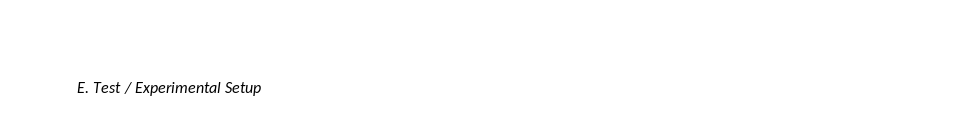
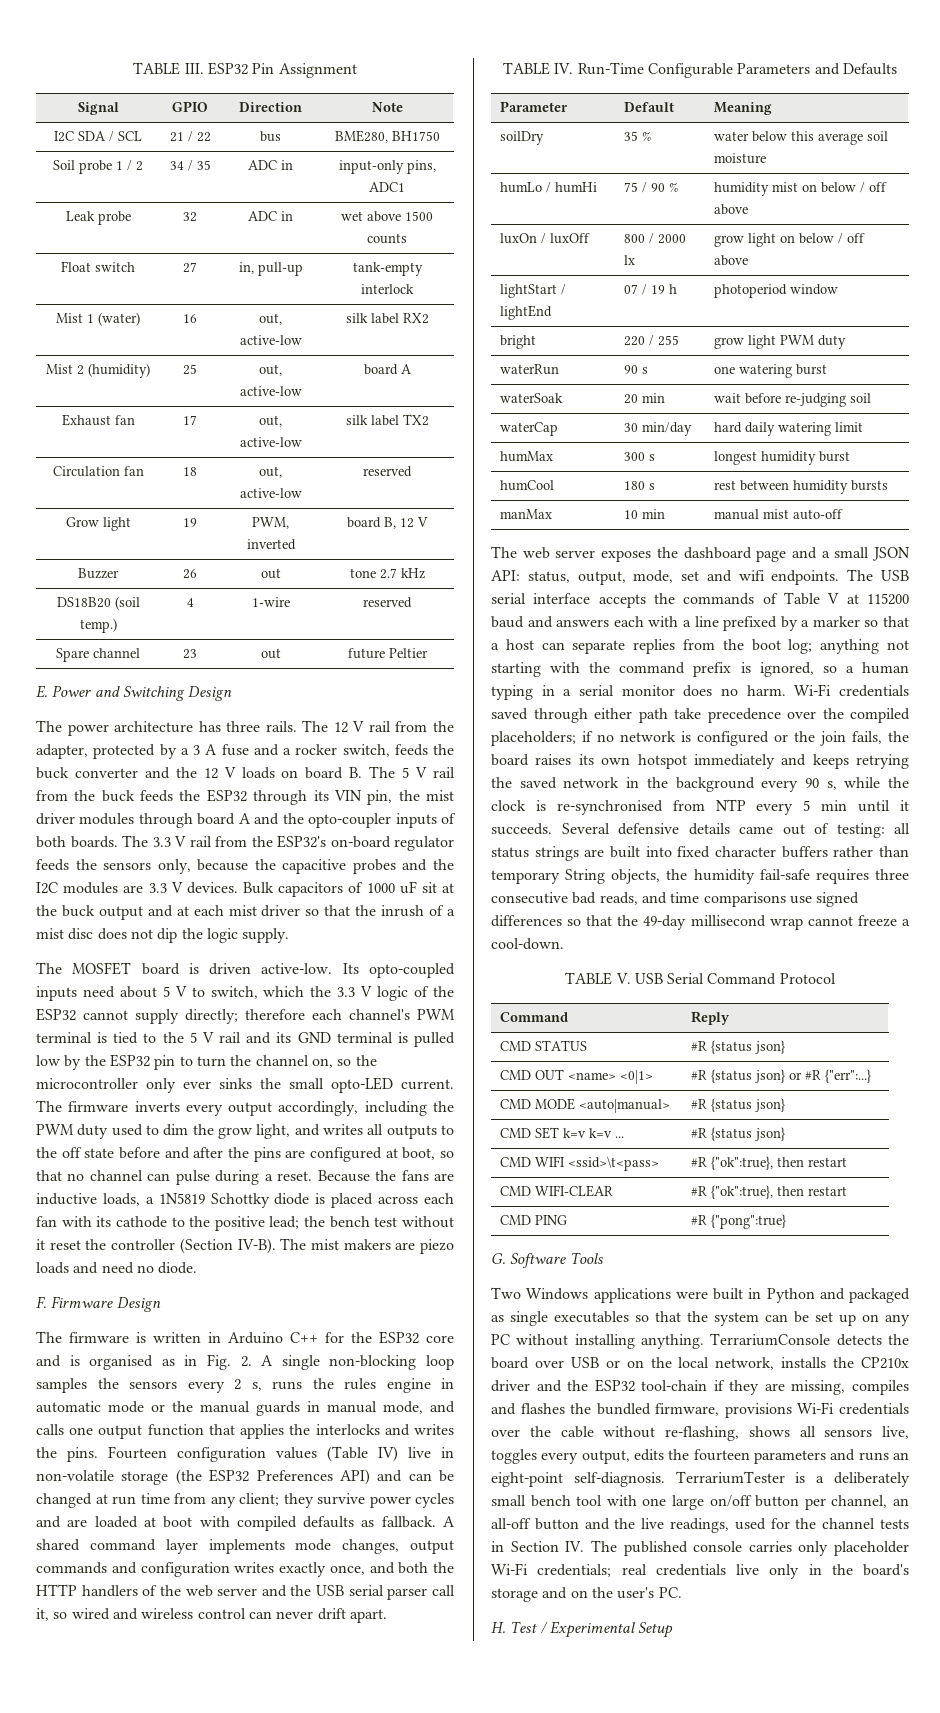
[77,82,89,93] E. -> [133,62,357,78] [77,102,119,115] [172,101,208,112] [239,102,302,112] [371,102,403,112] [54,131,142,142] [169,131,211,142] [260,131,281,142] [334,130,440,143] [53,160,143,174] [169,160,211,171] [248,160,293,170] [338,160,436,174] [369,182,405,192] [65,211,131,225] [183,212,197,222] [248,211,293,221] [341,211,433,222] [367,233,407,244] [61,261,135,272] [183,262,197,273] [238,262,303,276] [352,262,423,276] [361,284,414,294] [56,312,140,326] [183,314,197,323] [259,313,282,325] [239,335,302,345] [345,313,429,324] [46,363,150,378] [183,364,197,375] [259,364,282,376] [239,386,302,396] [363,364,412,375] [61,414,135,426] [183,415,197,425] [259,415,282,427] [239,437,302,447] [345,414,429,426] [52,466,144,477] [183,467,197,476] [259,466,282,478] [239,488,302,498] [363,466,412,477] [65,517,131,531] [183,518,197,527] [252,517,289,529] [246,539,296,550] [347,517,428,529] [78,568,119,579] [183,569,197,579] [260,568,281,579] [349,568,425,579] [56,596,140,610] [79,618,117,633] [186,598,194,607] [251,597,290,607] [363,597,412,608] [56,648,140,662] [183,649,197,659] [260,648,281,659] [347,648,428,659] [36,685,233,701] [36,720,455,736] [36,744,454,759] [36,766,455,779] [36,789,455,805] [36,813,457,828] [36,835,454,851] [36,859,454,874] [36,881,455,897] [36,905,455,920] [36,928,290,943] [36,962,455,978] [36,986,454,1001] [36,1008,455,1024] [36,1032,455,1047] [36,1054,377,1070] [36,1077,454,1093] [36,1100,454,1116] [36,1124,454,1139] [36,1147,455,1162] [36,1170,454,1185] [36,1193,455,1208] [36,1216,454,1231] [36,1238,454,1254] [36,1262,198,1274] [36,1296,161,1312] [36,1331,454,1344] [36,1354,454,1370] [36,1378,454,1393] [36,1401,455,1416] [36,1424,455,1439] [36,1446,454,1462] [36,1469,454,1485] [36,1493,454,1508] [36,1516,456,1531] [36,1539,454,1554] [36,1562,454,1577] [36,1584,455,1600] [36,1608,387,1623] [503,62,897,78] [500,101,569,112] [624,102,675,112] [714,102,773,115] [500,131,545,145] [624,131,652,141] [714,131,889,145] [714,153,767,164] [500,182,598,193] [624,182,679,193] [714,182,888,196] [714,204,749,215] [500,233,591,244] [624,233,687,244] [624,255,636,265] [714,233,866,247] [714,255,749,266] [500,284,567,298] [500,305,553,320] [624,284,678,295] [714,284,839,298] [500,335,537,349] [624,335,680,346] [714,335,847,349] [500,364,560,375] [624,365,649,374] [714,364,828,378] [500,393,564,403] [624,393,666,404] [714,393,872,407] [500,422,559,436] [624,422,693,436] [714,422,864,436] [500,451,554,462] [624,452,656,461] [714,451,851,465] [500,480,555,491] [624,481,656,490] [714,480,889,494] [500,509,553,519] [624,509,666,519] [714,509,844,520] [491,546,910,562] [491,569,909,585] [491,592,909,608] [491,616,909,631] [491,639,909,654] [491,662,909,677] [491,684,909,700] [491,708,910,723] [491,731,909,746] [491,754,909,769] [491,777,909,792] [491,799,910,815] [491,823,910,838] [491,846,909,861] [491,869,909,884] [491,892,860,907] [491,915,910,930] [491,938,564,950] [565,972,836,985] [500,1012,569,1022] [691,1011,731,1025] [500,1040,588,1051] [691,1040,786,1054] [500,1069,654,1084] [691,1069,872,1083] [500,1098,671,1113] [691,1098,786,1112] [500,1127,625,1139] [691,1127,786,1141] [500,1156,660,1171] [691,1156,848,1170] [500,1185,614,1197] [691,1185,848,1199] [500,1215,568,1225] [691,1214,787,1229] [491,1252,604,1268] [491,1287,910,1303] [491,1311,910,1326] [491,1333,909,1349] [491,1357,909,1370] [491,1379,909,1395] [491,1402,909,1418] [491,1426,909,1441] [491,1449,909,1464] [491,1471,910,1487] [491,1495,909,1510] [491,1518,910,1533] [491,1540,909,1556] [491,1563,909,1579] [491,1587,682,1602] [491,1622,506,1633] TABLE III. ESP32 Pin Assignment // Signal | GPIO | Direction | Note // I2C SDA / SCL | 21 / 22 | bus | BME280, BH1750 // Soil probe 1 / 2 | 34 / 35 | ADC in | input-only pins, ADC1 // Leak probe | 32 | ADC in | wet above 1500 counts // Float switch | 27 | in, pull-up | tank-empty interlock // Mist 1 (water) | 16 | out, active-low | silk label RX2 // Mist 2 (humidity) | 25 | out, active-low | board A // Exhaust fan | 17 | out, active-low | silk label TX2 // Circulation fan | 18 | out, active-low | reserved // Grow light | 19 | PWM, inverted | board B, 12 V // Buzzer | 26 | out | tone 2.7 kHz // DS18B20 (soil temp.) | 4 | 1-wire | reserved // Spare channel | 23 | out | future Peltier // E. Power and Switching Design // The power architecture has three rails. The 12 V rail from the adapter, protected by a 3 A fuse and a rocker switch, feeds the buck converter and the 12 V loads on board B. The 5 V rail from the buck feeds the ESP32 through its VIN pin, the mist driver modules through board A and the opto-coupler inputs of both boards. The 3.3 V rail from the ESP32's on-board regulator feeds the sensors only, because the capacitive probes and the I2C modules are 3.3 V devices. Bulk capacitors of 1000 uF sit at the buck output and at each mist driver so that the inrush of a mist disc does not dip the logic supply. // The MOSFET board is driven active-low. Its opto-coupled inputs need about 5 V to switch, which the 3.3 V logic of the ESP32 cannot supply directly; therefore each channel's PWM terminal is tied to the 5 V rail and its GND terminal is pulled low by the ESP32 pin to turn the channel on, so the microcontroller only ever sinks the small opto-LED current. The firmware inverts every output accordingly, including the PWM duty used to dim the grow light, and writes all outputs to the off state before and after the pins are configured at boot, so that no channel can pulse during a reset. Because the fans are inductive loads, a 1N5819 Schottky diode is placed across each fan with its cathode to the positive lead; the bench test without it reset the controller (Section IV-B). The mist makers are piezo loads and need no diode. // F. Firmware Design // The firmware is written in Arduino C++ for the ESP32 core and is organised as in Fig. 2. A single non-blocking loop samples the sensors every 2 s, runs the rules engine in automatic mode or the manual guards in manual mode, and calls one output function that applies the interlocks and writes the pins. Fourteen configuration values (Table IV) live in non-volatile storage (the ESP32 Preferences API) and can be changed at run time from any client; they survive power cycles and are loaded at boot with compiled defaults as fallback. A shared command layer implements mode changes, output commands and configuration writes exactly once, and both the HTTP handlers of the web server and the USB serial parser call it, so wired and wireless control can never drift apart. // TABLE IV. Run-Time Configurable Parameters and Defaults // Parameter | Default | Meaning // soilDry | 35 % | water below this average soil moisture // humLo / humHi | 75 / 90 % | humidity mist on below / off above // luxOn / luxOff | 800 / 2000 lx | grow light on below / off above // lightStart / lightEnd | 07 / 19 h | photoperiod window // bright | 220 / 255 | grow light PWM duty // waterRun | 90 s | one watering burst // waterSoak | 20 min | wait before re-judging soil // waterCap | 30 min/day | hard daily watering limit // humMax | 300 s | longest humidity burst // humCool | 180 s | rest between humidity bursts // manMax | 10 min | manual mist auto-off // The web server exposes the dashboard page and a small JSON API: status, output, mode, set and wifi endpoints. The USB serial interface accepts the commands of Table V at 115200 baud and answers each with a line prefixed by a marker so that a host can separate replies from the boot log; anything not starting with the command prefix is ignored, so a human typing in a serial monitor does no harm. Wi-Fi credentials saved through either path take precedence over the compiled placeholders; if no network is configured or the join fails, the board raises its own hotspot immediately and keeps retrying the saved network in the background every 90 s, while the clock is re-synchronised from NTP every 5 min until it succeeds. Several defensive details came out of testing: all status strings are built into fixed character buffers rather than temporary String objects, the humidity fail-safe requires three consecutive bad reads, and time comparisons use signed differences so that the 49-day millisecond wrap cannot freeze a cool-down. // TABLE V. USB Serial Command Protocol // Command | Reply // CMD STATUS | #R {status json} // CMD OUT <name> <0|1> | #R {status json} or #R {"err":...} // CMD MODE <auto|manual> | #R {status json} // CMD SET k=v k=v ... | #R {status json} // CMD WIFI <ssid>\t<pass> | #R {"ok":true}, then restart // CMD WIFI-CLEAR | #R {"ok":true}, then restart // CMD PING | #R {"pong":true} // G. Software Tools // Two Windows applications were built in Python and packaged as single executables so that the system can be set up on any PC without installing anything. TerrariumConsole detects the board over USB or on the local network, installs the CP210x driver and the ESP32 tool-chain if they are missing, compiles and flashes the bundled firmware, provisions Wi-Fi credentials over the cable without re-flashing, shows all sensors live, toggles every output, edits the fourteen parameters and runs an eight-point self-diagnosis. TerrariumTester is a deliberately small bench tool with one large on/off button per channel, an all-off button and the live readings, used for the channel tests in Section IV. The published console carries only placeholder Wi-Fi credentials; real credentials live only in the board's storage and on the user's PC. // H.

